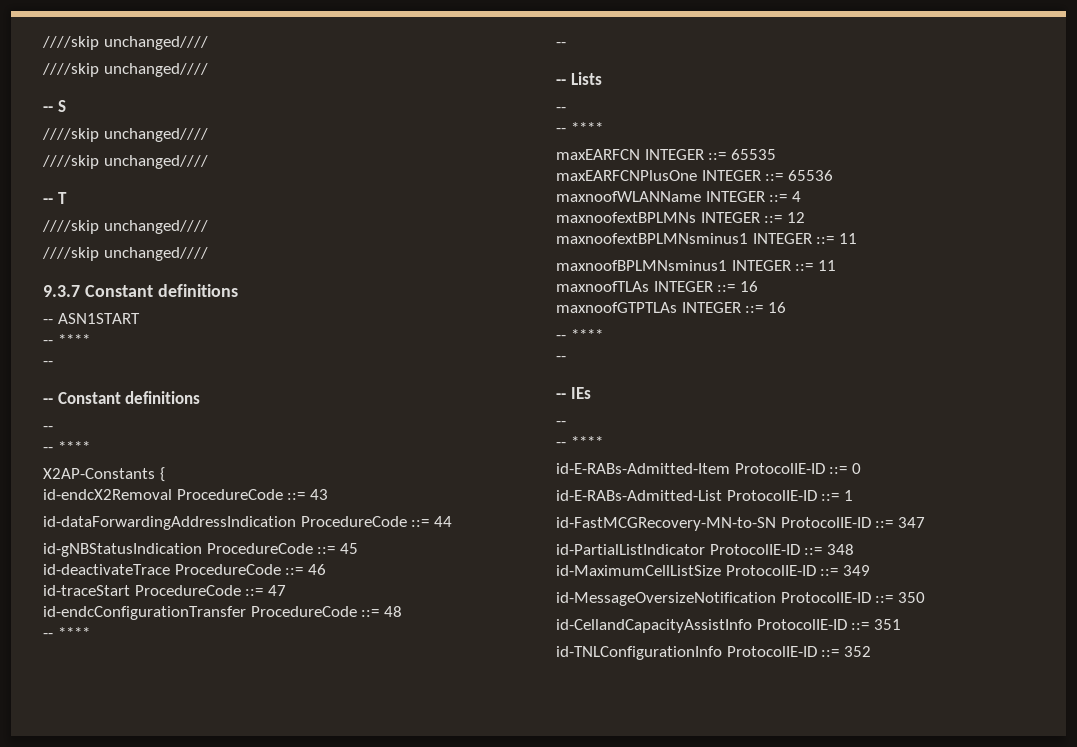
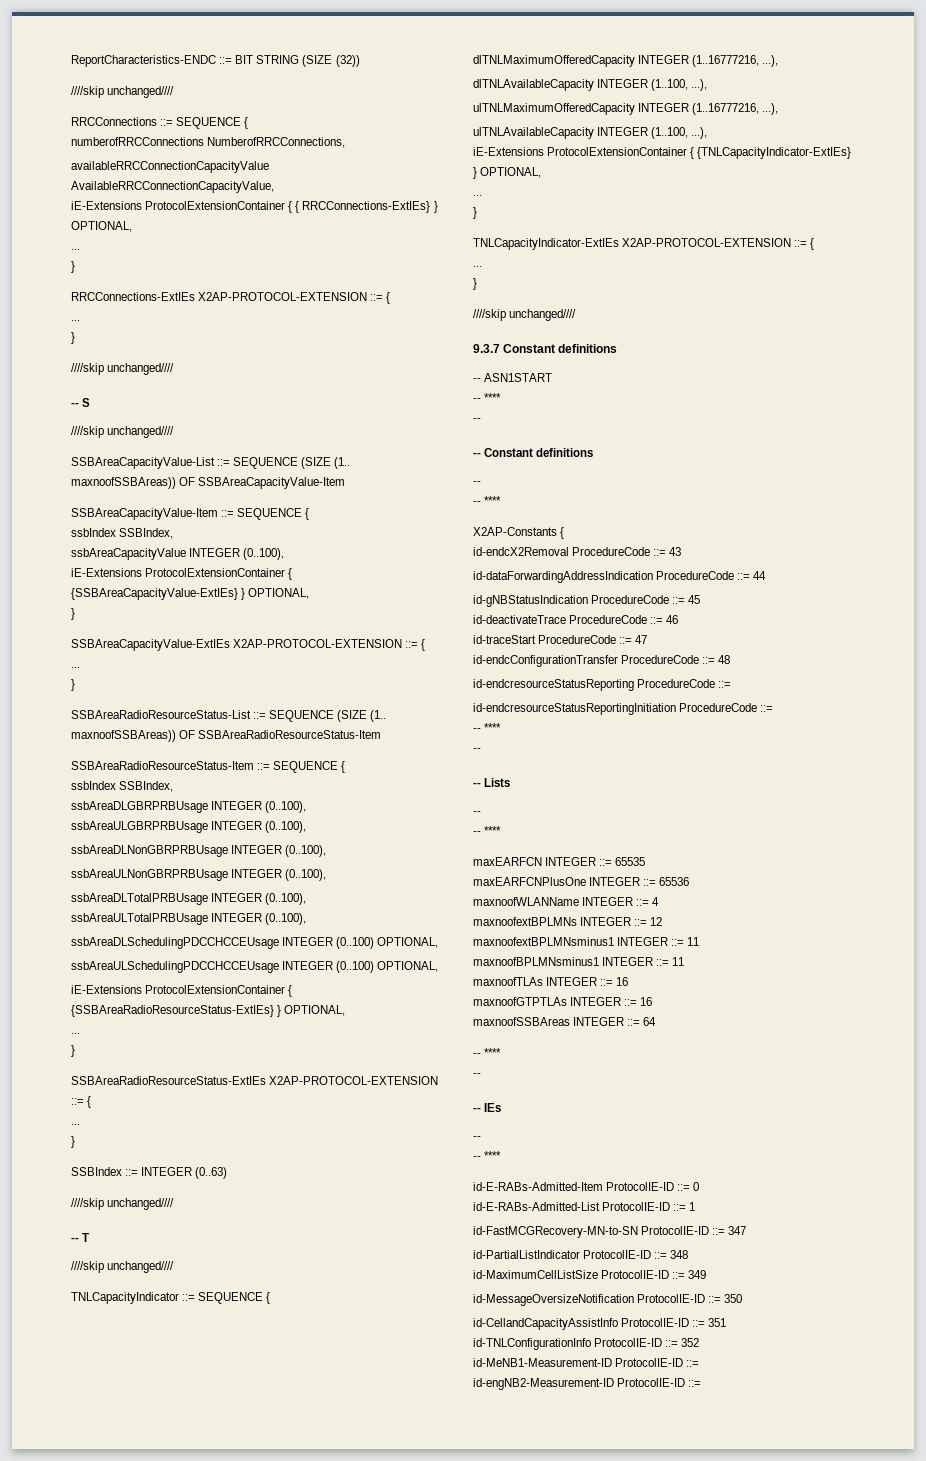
[42,36,208,50] ////skip unchanged//// -> [71,55,360,67] [71,86,175,98] [71,117,249,129] [71,137,346,148] [71,161,269,173] [71,181,274,193] [71,201,438,213] [71,221,132,232] [71,249,80,250] [71,261,75,273] [71,292,391,304] [71,320,80,321] [71,332,75,344] ReportCharacteristics-ENDC ::= BIT STRING (SIZE (32)) // ////skip unchanged//// // RRCConnections ::= SEQUENCE { // numberofRRCConnections NumberofRRCConnections, // availableRRCConnectionCapacityValue AvailableRRCConnectionCapacityValue, // iE-Extensions ProtocolExtensionContainer { { RRCConnections-ExtIEs} } OPTIONAL, // ... // } // RRCConnections-ExtIEs X2AP-PROTOCOL-EXTENSION ::= { // ... // }
(208, 135) none -> [71,457,351,469] [71,477,346,489] [71,508,310,520] [71,528,174,539] [71,548,285,560] [71,568,293,580] [71,588,310,600] [71,608,75,620] [71,639,426,651] [71,667,80,668] [71,679,75,691] [71,710,387,722] [71,730,382,742] [71,761,346,773] [71,781,174,792] [71,801,307,813] [71,821,307,833] [71,845,327,857] [71,869,327,881] [71,893,307,905] [71,913,307,925] [71,937,439,949] [71,961,439,973] [71,985,293,997] [71,1005,346,1017] [71,1033,80,1034] [71,1045,75,1057] [71,1076,439,1085] [71,1096,92,1108] [71,1124,80,1125] [71,1136,75,1148] [71,1167,228,1179] // SSBAreaCapacityValue-List ::= SEQUENCE (SIZE (1.. maxnoofSSBAreas)) OF SSBAreaCapacityValue-Item // SSBAreaCapacityValue-Item ::= SEQUENCE { // ssbIndex SSBIndex, // ssbAreaCapacityValue INTEGER (0..100), // iE-Extensions ProtocolExtensionContainer { {SSBAreaCapacityValue-ExtIEs} } OPTIONAL, // } // SSBAreaCapacityValue-ExtIEs X2AP-PROTOCOL-EXTENSION ::= { // ... // } // SSBAreaRadioResourceStatus-List ::= SEQUENCE (SIZE (1.. maxnoofSSBAreas)) OF SSBAreaRadioResourceStatus-Item // SSBAreaRadioResourceStatus-Item ::= SEQUENCE { // ssbIndex SSBIndex, // ssbAreaDLGBRPRBUsage INTEGER (0..100), // ssbAreaULGBRPRBUsage INTEGER (0..100), // ssbAreaDLNonGBRPRBUsage INTEGER (0..100), // ssbAreaULNonGBRPRBUsage INTEGER (0..100), // ssbAreaDLTotalPRBUsage INTEGER (0..100), // ssbAreaULTotalPRBUsage INTEGER (0..100), // ssbAreaDLSchedulingPDCCHCCEUsage INTEGER (0..100) OPTIONAL, // ssbAreaULSchedulingPDCCHCCEUsage INTEGER (0..100) OPTIONAL, // iE-Extensions ProtocolExtensionContainer { {SSBAreaRadioResourceStatus-ExtIEs} } OPTIONAL, // ... // } // SSBAreaRadioResourceStatus-ExtIEs X2AP-PROTOCOL-EXTENSION ::= { // ... // } // SSBIndex ::= INTEGER (0..63)
(208, 227) none -> [71,1292,271,1304] [473,55,779,67] [473,79,708,91] [473,103,779,115] [473,127,708,139] [473,147,852,159] [473,167,542,179] [473,195,482,196] [473,207,477,219] [473,238,815,250] [473,266,482,267] [473,278,477,290] // TNLCapacityIndicator ::= SEQUENCE { // dlTNLMaximumOfferedCapacity INTEGER (1..16777216, ...), // dlTNLAvailableCapacity INTEGER (1..100, ...), // ulTNLMaximumOfferedCapacity INTEGER (1..16777216, ...), // ulTNLAvailableCapacity INTEGER (1..100, ...), // iE-Extensions ProtocolExtensionContainer { {TNLCapacityIndicator-ExtIEs} } OPTIONAL, // ... // } // TNLCapacityIndicator-ExtIEs X2AP-PROTOCOL-EXTENSION ::= { // ... // }
(402, 611) none -> [473,679,732,691] [473,703,774,715] // id-endcresourceStatusReporting ProcedureCode ::= // id-endcresourceStatusReportingInitiation ProcedureCode ::=
(786, 307) none -> [473,1017,657,1026] // maxnoofSSBAreas INTEGER ::= 64
(871, 651) none -> [473,1358,700,1367] [473,1378,702,1390] // id-MeNB1-Measurement-ID ProtocolIE-ID ::= // id-engNB2-Measurement-ID ProtocolIE-ID ::=

